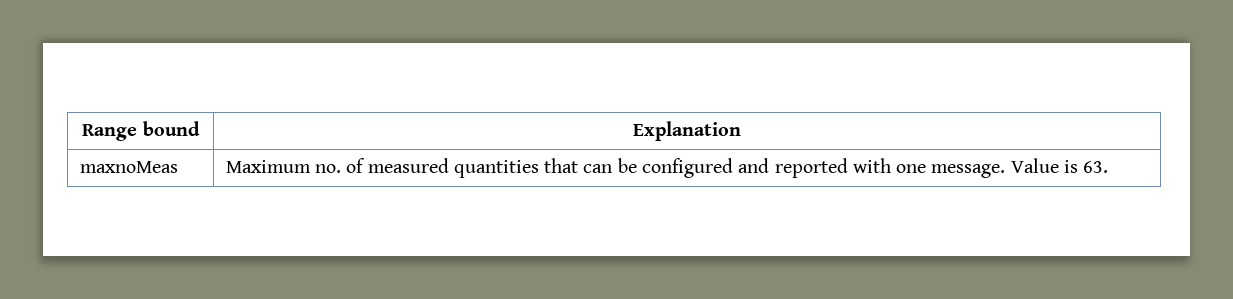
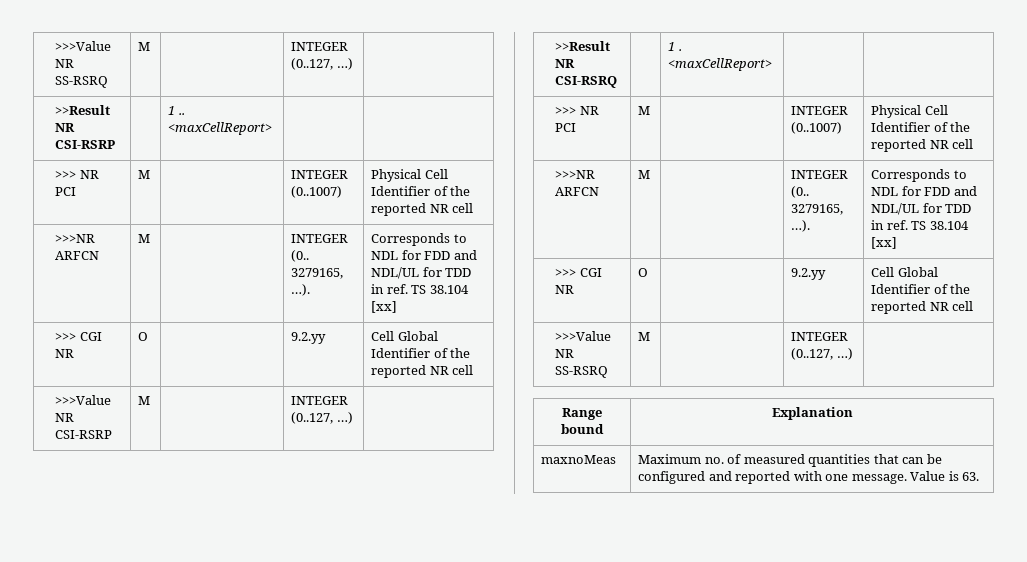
(82, 132) none -> [55,41,112,51] [55,59,75,68] [55,76,109,88] [138,42,151,51] [291,42,349,51] [291,58,353,70] [55,105,111,115] [55,123,76,132] [55,140,116,149] [168,106,185,115] [168,122,273,135] [55,170,99,179] [55,187,77,196] [138,170,151,179] [291,170,349,179] [291,186,343,198] [371,169,448,182] [371,186,471,196] [371,203,474,216] [55,234,96,243] [55,251,100,260] [138,234,151,243] [291,234,349,243] [291,250,310,262] [291,268,344,279] [291,284,311,296] [371,233,467,246] [371,250,477,260] [371,267,472,279] [371,284,469,294] [371,301,398,313] [55,332,102,341] [55,349,75,358] [138,332,149,341] [291,332,327,344] [371,331,438,341] [371,348,471,358] [371,365,474,378] [55,395,112,405] [55,413,75,422] [55,430,113,439] [138,396,151,405] [291,396,349,405] [291,412,353,424] [555,41,611,51] [555,59,576,68] [555,76,618,88] [668,42,682,51] [668,58,773,71] [555,106,599,115] [555,123,577,132] [638,106,651,115] [791,106,849,115] [791,122,843,134] [871,105,948,118] [871,122,971,132] [871,139,974,152] [555,170,596,179] [555,187,600,196] [638,170,651,179] [791,170,849,179] [791,186,810,198] [791,204,844,215] [791,220,811,232] [871,169,967,182] [871,186,977,196] [871,203,972,215] [871,220,969,230] [871,237,898,249] [555,268,602,277] [555,285,575,294] [638,268,649,277] [791,268,827,280] [871,267,938,277] [871,284,971,294] [871,301,974,314] [555,331,612,341] [555,349,575,358] [555,366,609,378] [638,332,651,341] [791,332,849,341] [791,348,853,360] >>>Value NR SS-RSRQ | M | | INTEGER (0..127, …) | // >>Result NR CSI-RSRP | | 1 .. <maxCellReport> | | // >>> NR PCI | M | | INTEGER (0..1007) | Physical Cell Identifier of the reported NR cell // >>>NR ARFCN | M | | INTEGER (0.. 3279165, …). | Corresponds to NDL for FDD and NDL/UL for TDD in ref. TS 38.104 [xx] // >>> CGI NR | O | | 9.2.yy | Cell Global Identifier of the reported NR cell // >>>Value NR CSI-RSRP | M | | INTEGER (0..127, …) | // >>Result NR CSI-RSRQ | | 1 . <maxCellReport> | | // >>> NR PCI | M | | INTEGER (0..1007) | Physical Cell Identifier of the reported NR cell // >>>NR ARFCN | M | | INTEGER (0.. 3279165, …). | Corresponds to NDL for FDD and NDL/UL for TDD in ref. TS 38.104 [xx] // >>> CGI NR | O | | 9.2.yy | Cell Global Identifier of the reported NR cell // >>>Value NR SS-RSRQ | M | | INTEGER (0..127, …) | //

